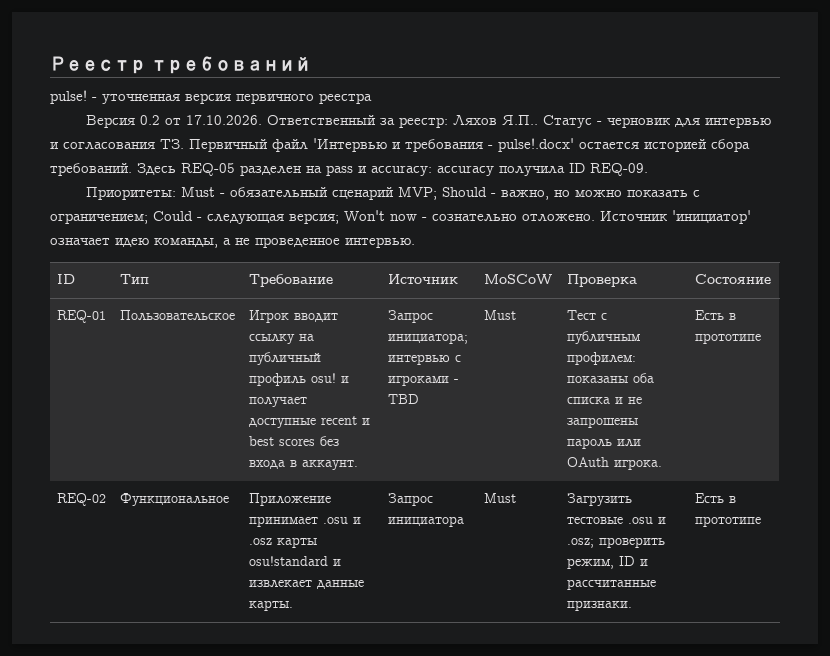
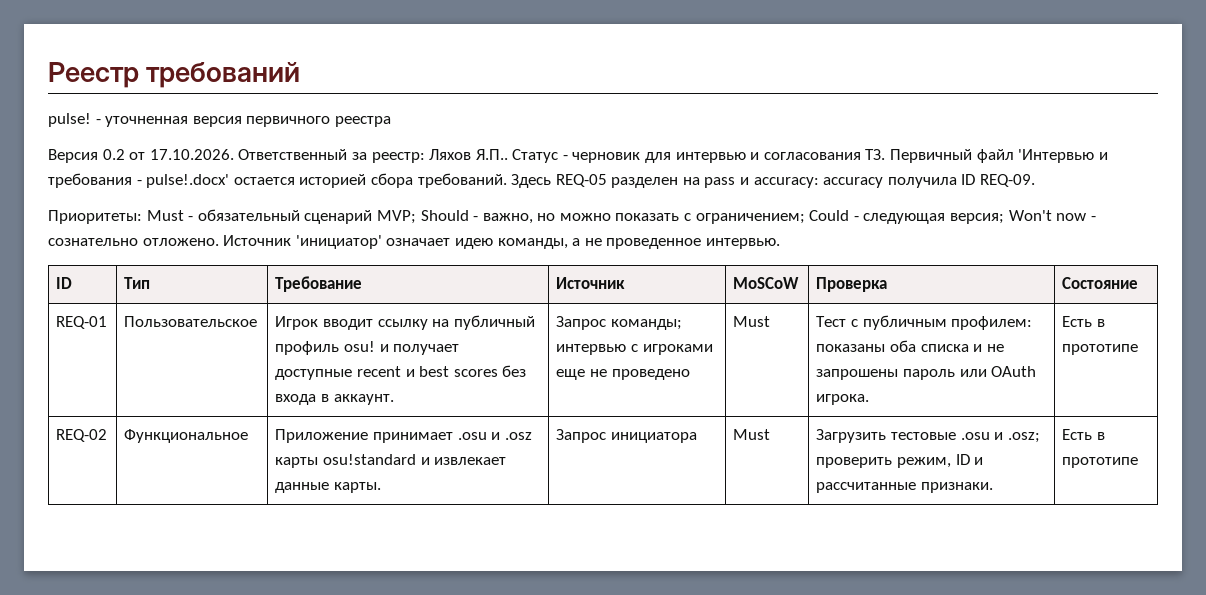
[387,333,468,344] инициатора; -> [611,319,683,330] команды;
[453,379,459,383] [387,394,419,404] - TBD -> [556,369,690,380] еще не проведено

